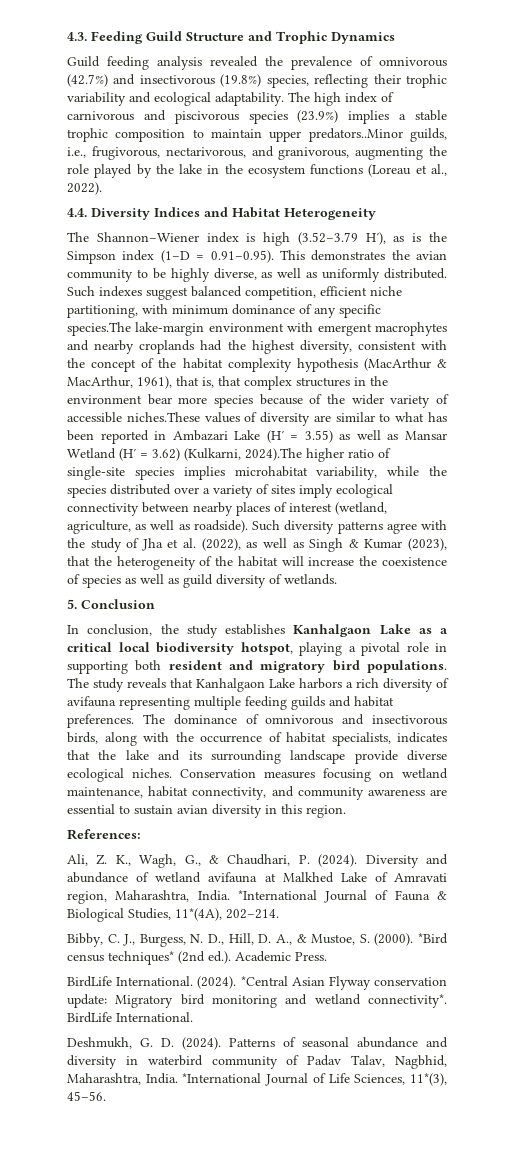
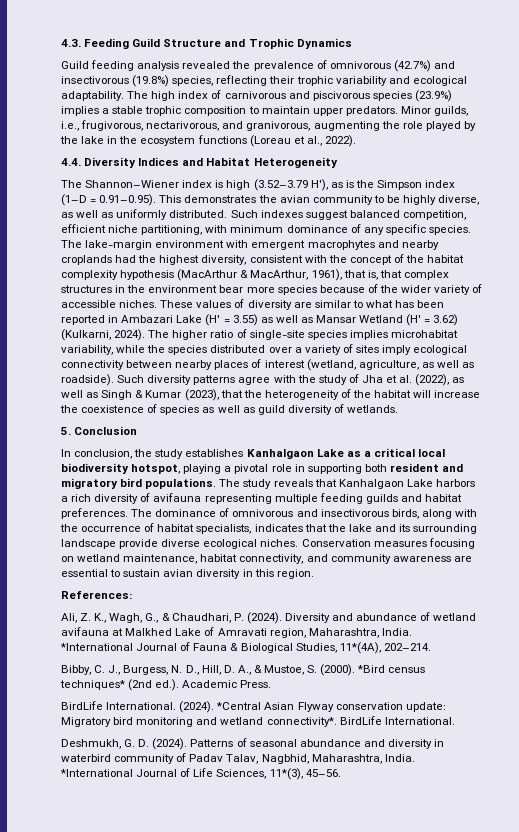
[308,128,403,142] predators..Minor -> [345,106,431,116] predators. Minor
[67,322,131,336] species.The -> [428,225,471,235] [61,240,82,248] species. The
[126,412,200,422] niches.These -> [119,300,194,308] niches. These
[245,448,302,461] 2024).The -> [114,329,170,341] 2024). The

